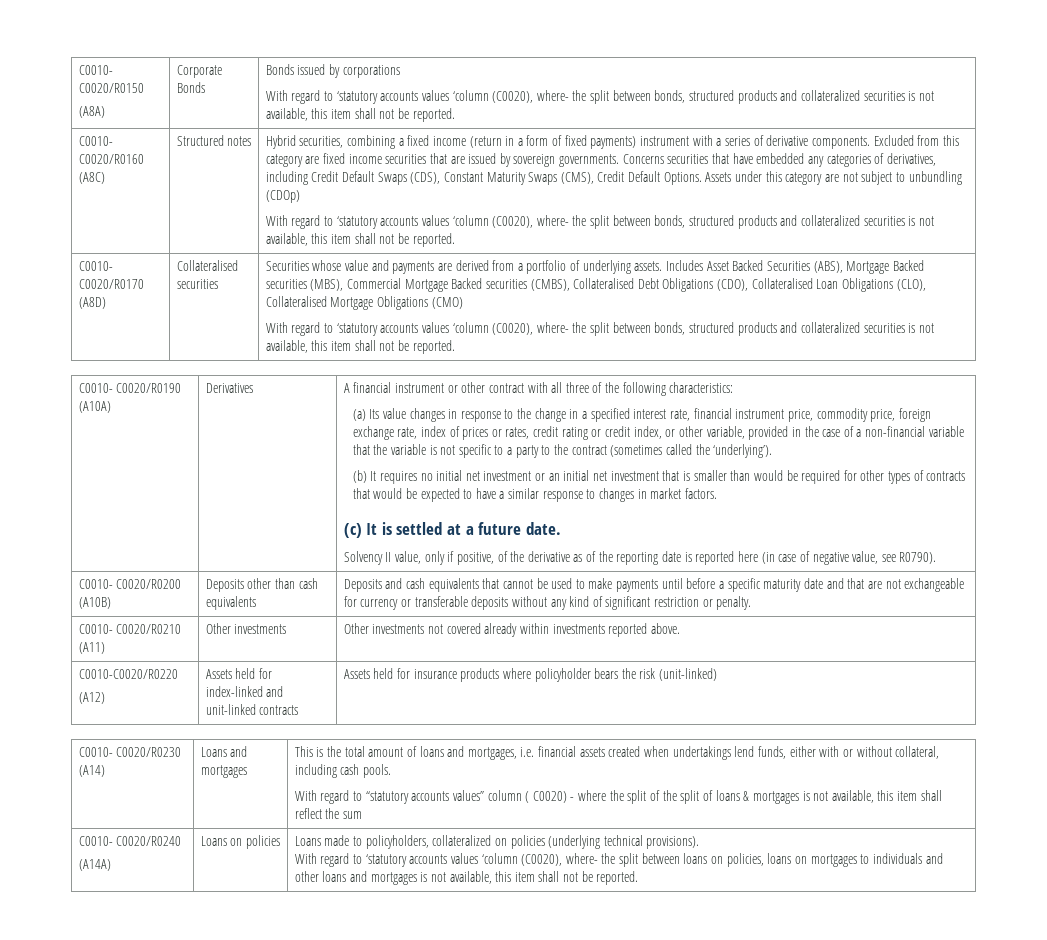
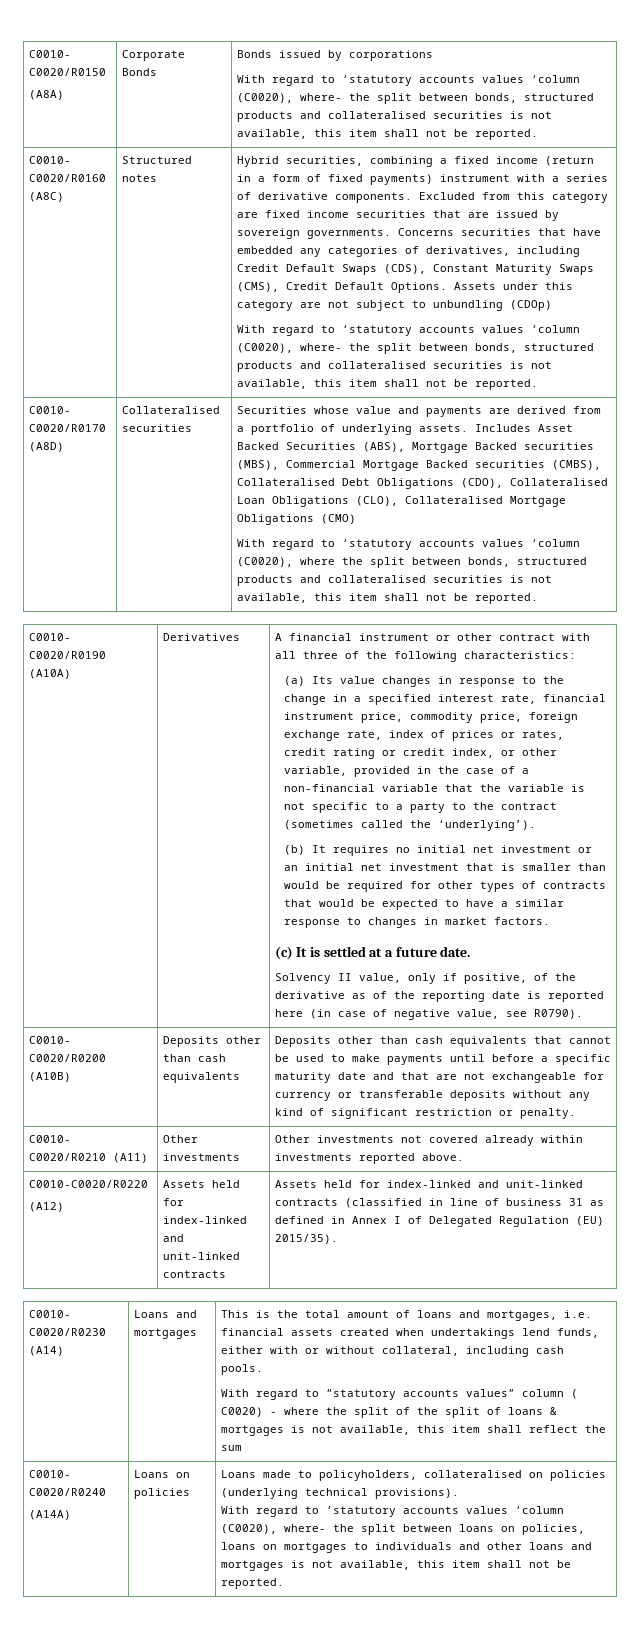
[800,90,860,101] collateralized -> [327,111,426,119] collateralised
[800,215,860,226] collateralized -> [327,361,426,369] collateralised
[536,322,860,336] where- the split between bonds, structured products and collateralized -> [299,557,587,568] [236,575,426,586] where the split between bonds, structured products and collateralised
[385,578,403,589] and -> [337,1036,408,1044] other than
[413,668,718,682] insurance products where policyholder bears the risk (unit-linked) -> [386,1180,583,1188] [274,1198,604,1208] [274,1216,604,1227] [274,1234,338,1244] index-linked and unit-linked contracts (classified in line of business 31 as defined in Annex I of Delegated Regulation (EU) 2015/35).
[432,835,492,846] collateralized -> [423,1470,522,1478] collateralised

